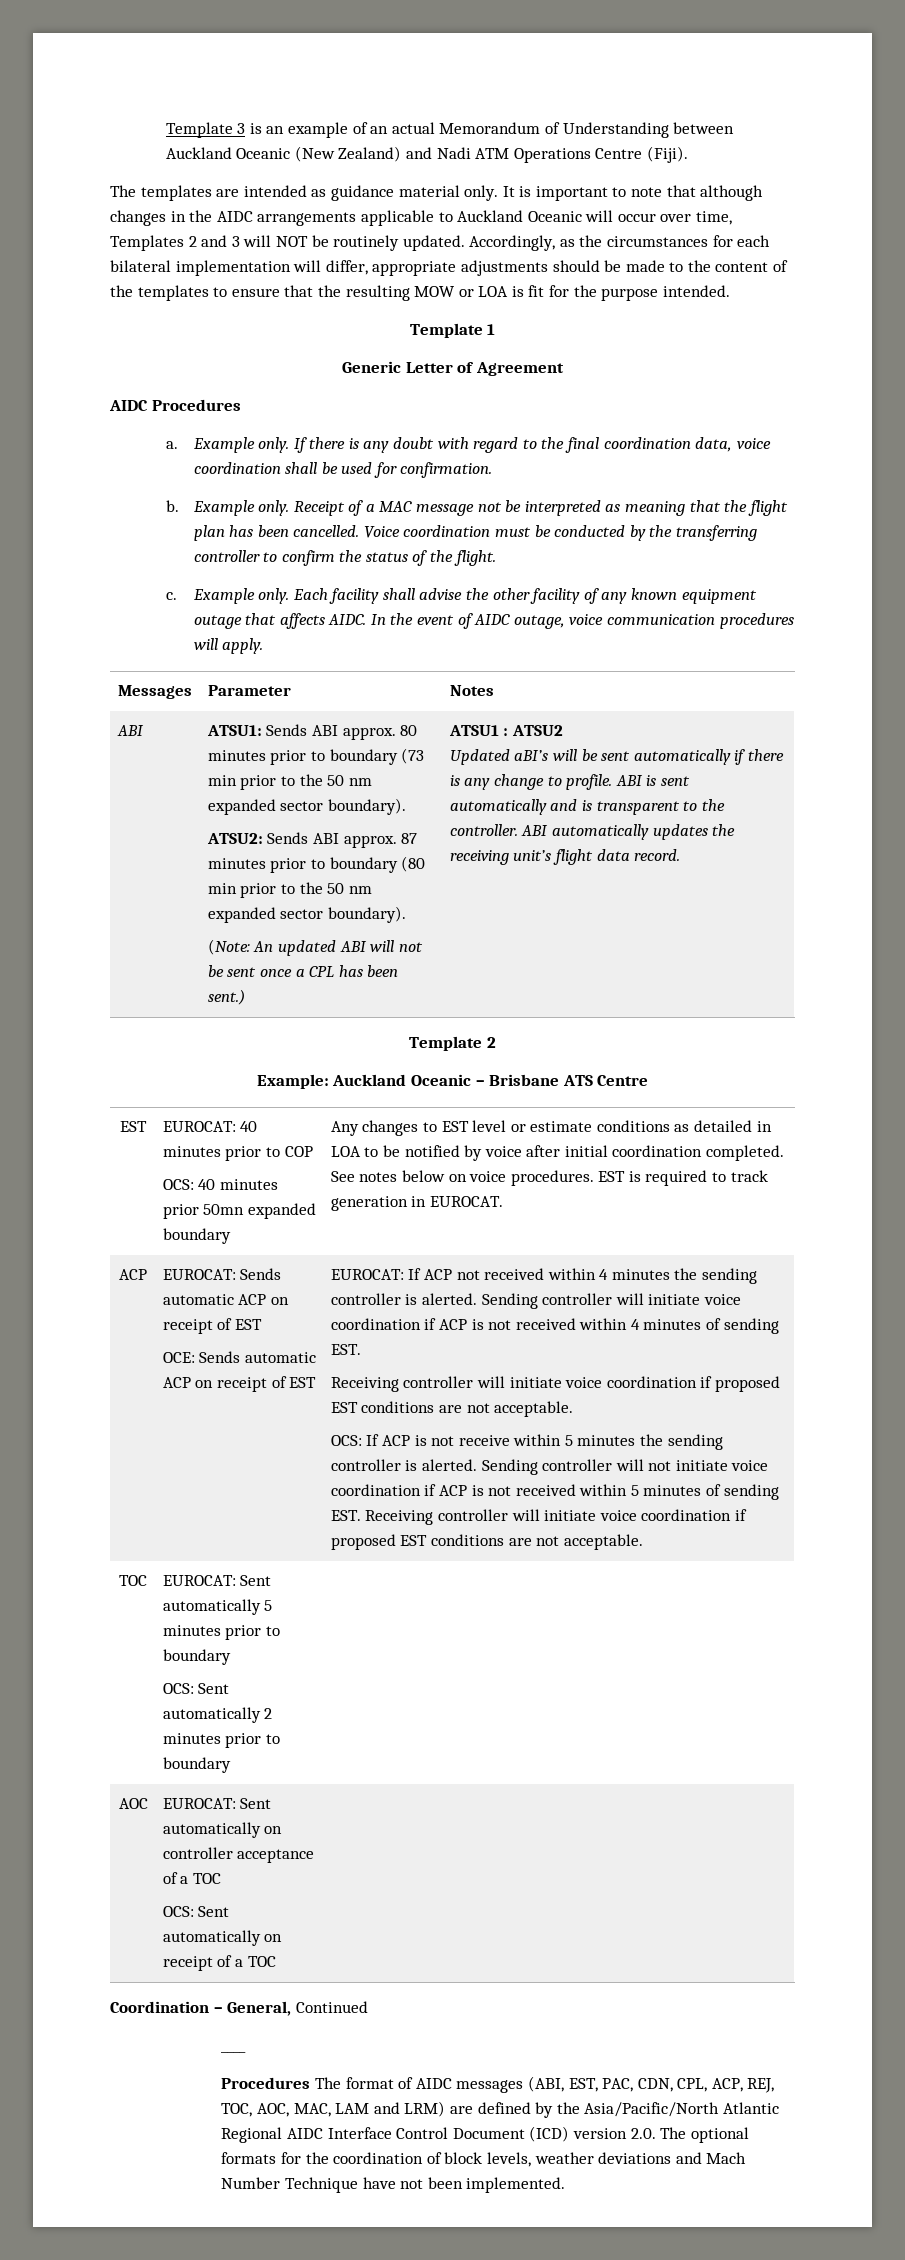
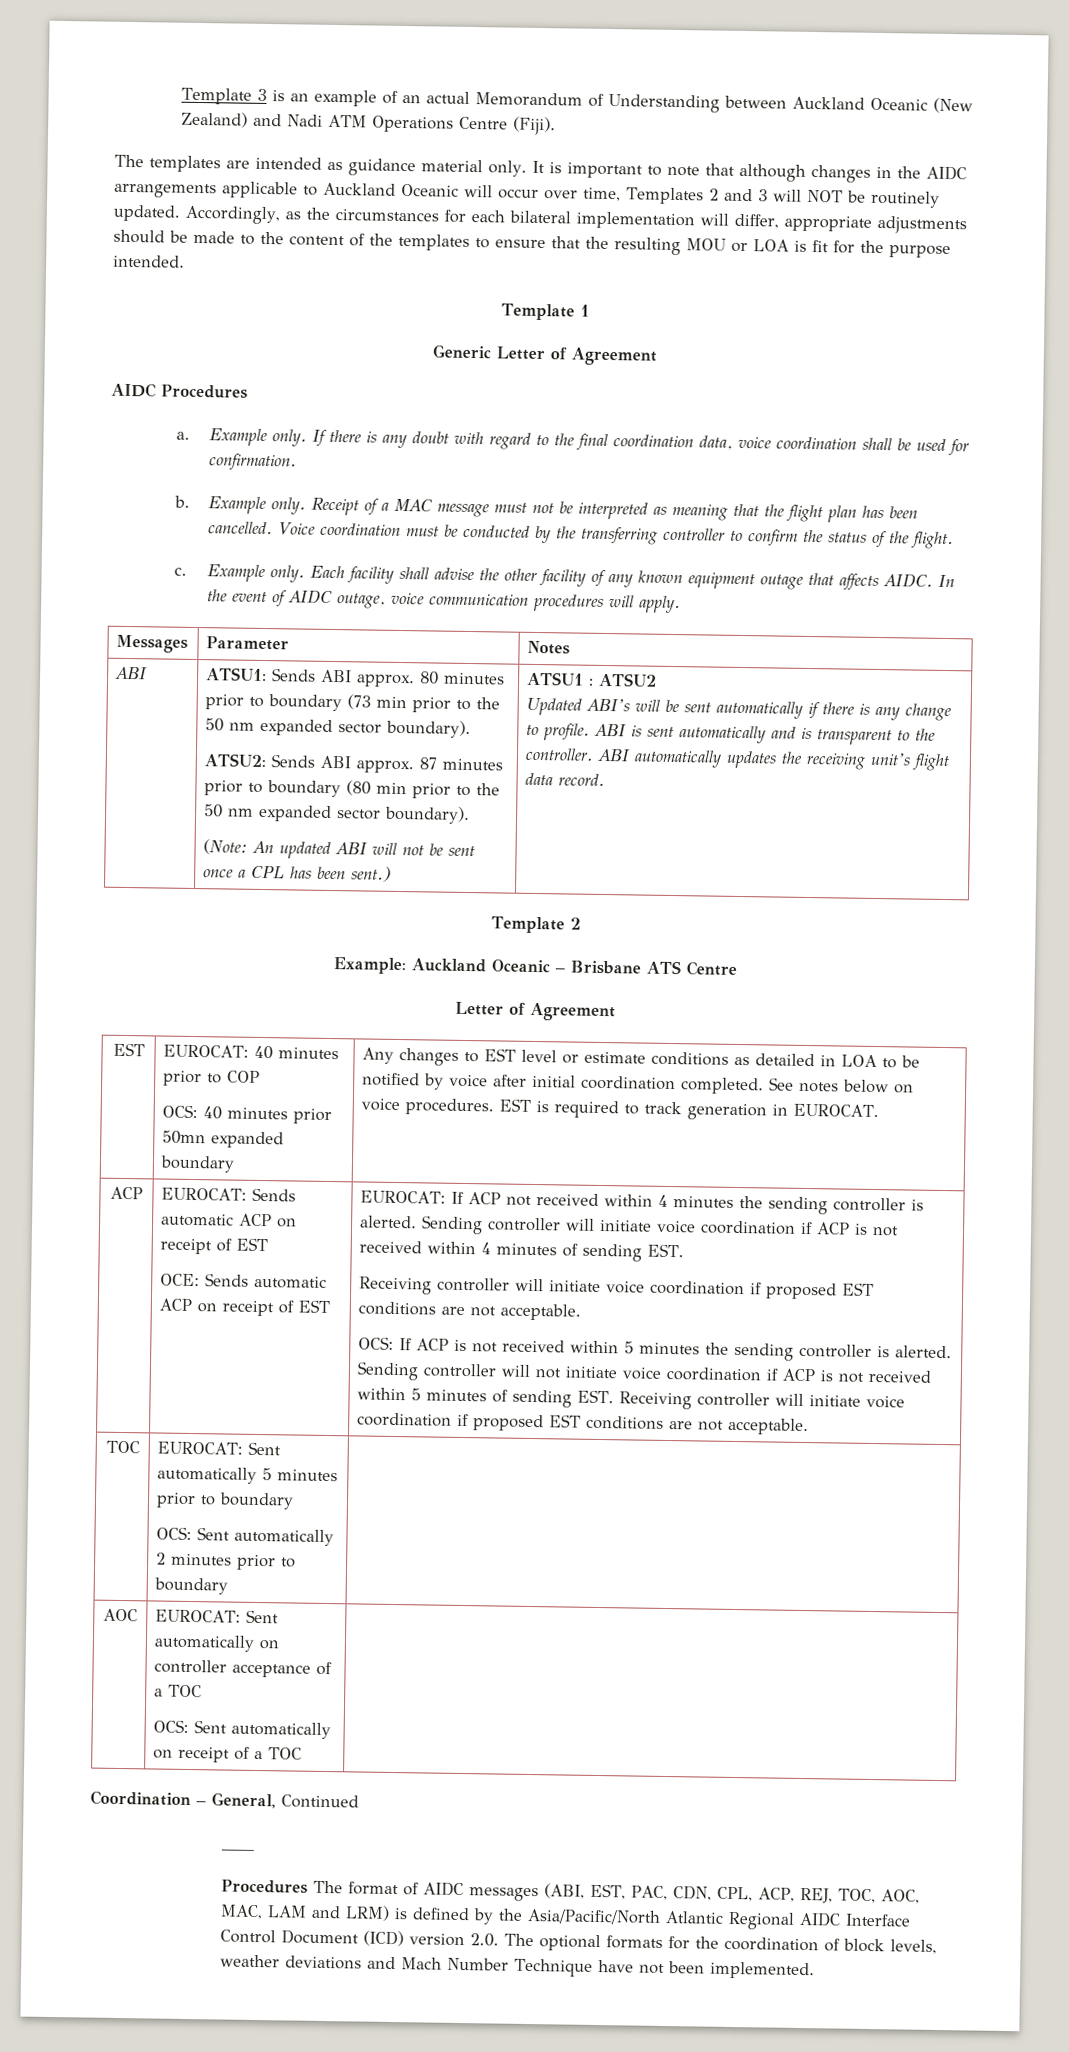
[414,286,456,297] MOW -> [686,238,726,251] MOU
(475, 510) none -> [493,502,527,513] must
[514,750,549,761] aBI’s -> [586,698,631,712] ABI’s
(649, 1080) none -> [454,1001,616,1022] // Letter of Agreement
[458,1435,510,1446] receive -> [502,1339,566,1353] received
[449,2106,473,2114] are -> [393,1908,408,1920] is

